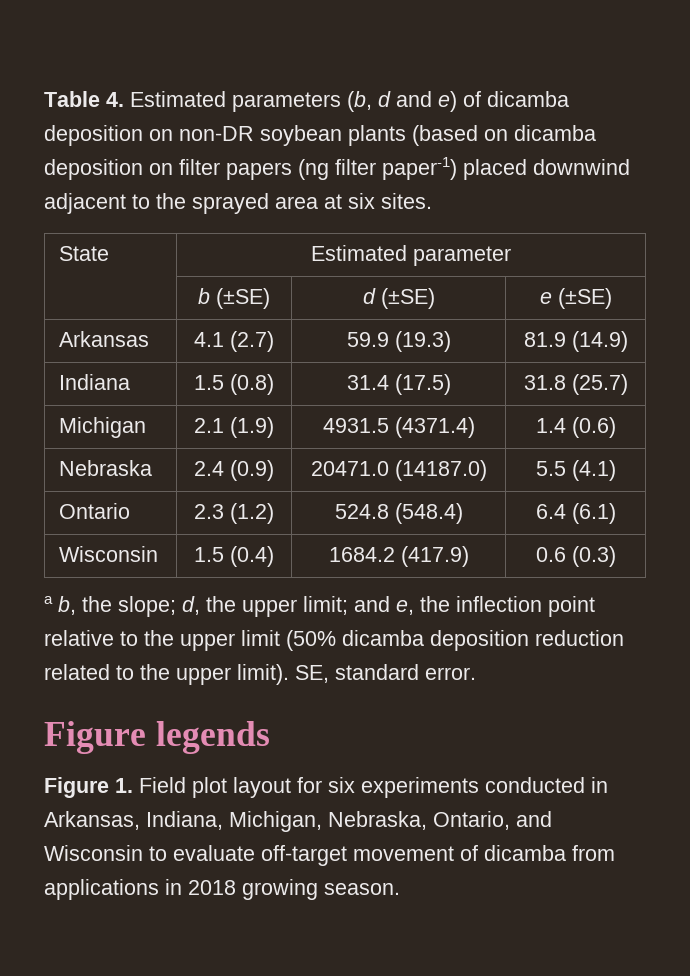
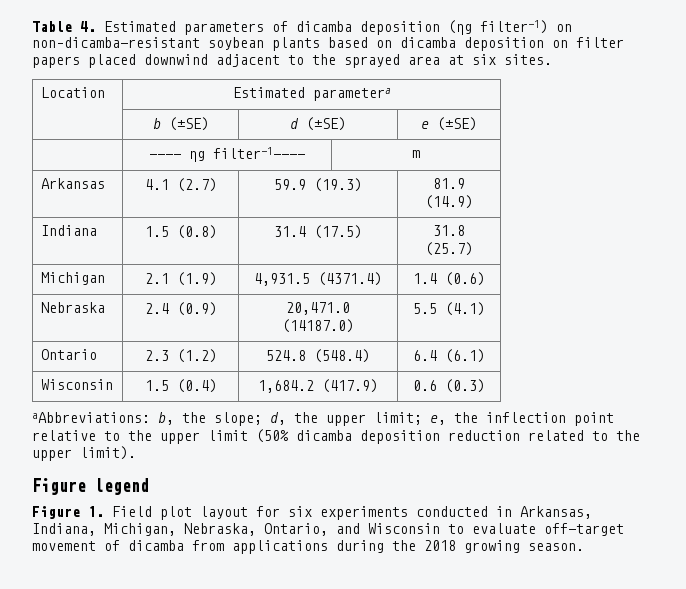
[347,91,569,112] [44,125,254,146] (b, d and e) of dicamba deposition on non-DR -> [272,20,572,35] [32,37,200,48] of dicamba deposition (ηg filter−1) on non–dicamba-resistant
[412,125,478,146] (based -> [328,37,368,48] based
[298,157,457,180] (ng filter paper-1) -> (80, 62) none
[58,246,109,261] [311,245,512,266] State | Estimated parameter -> [40,87,105,98] [232,87,391,101] Location | Estimated parametera
(612, 298) none -> [149,147,305,162] [412,150,420,158] // | ---- ηg filter−1---- | m
[322,418,389,433] 4931.5 -> [254,273,310,286] 4,931.5
[310,461,389,476] 20471.0 -> [286,302,350,315] 20,471.0
[328,547,395,562] 1684.2 -> [258,380,314,393] 1,684.2
[44,596,53,604] a -> [32,412,150,423] aAbbreviations:
[354,596,390,612] and -> (422, 418) none
[295,664,476,683] [44,721,270,754] SE, standard error. // Figure legends -> [32,478,149,495] // Figure legend
[165,879,182,895] in -> [336,540,416,553] during the

